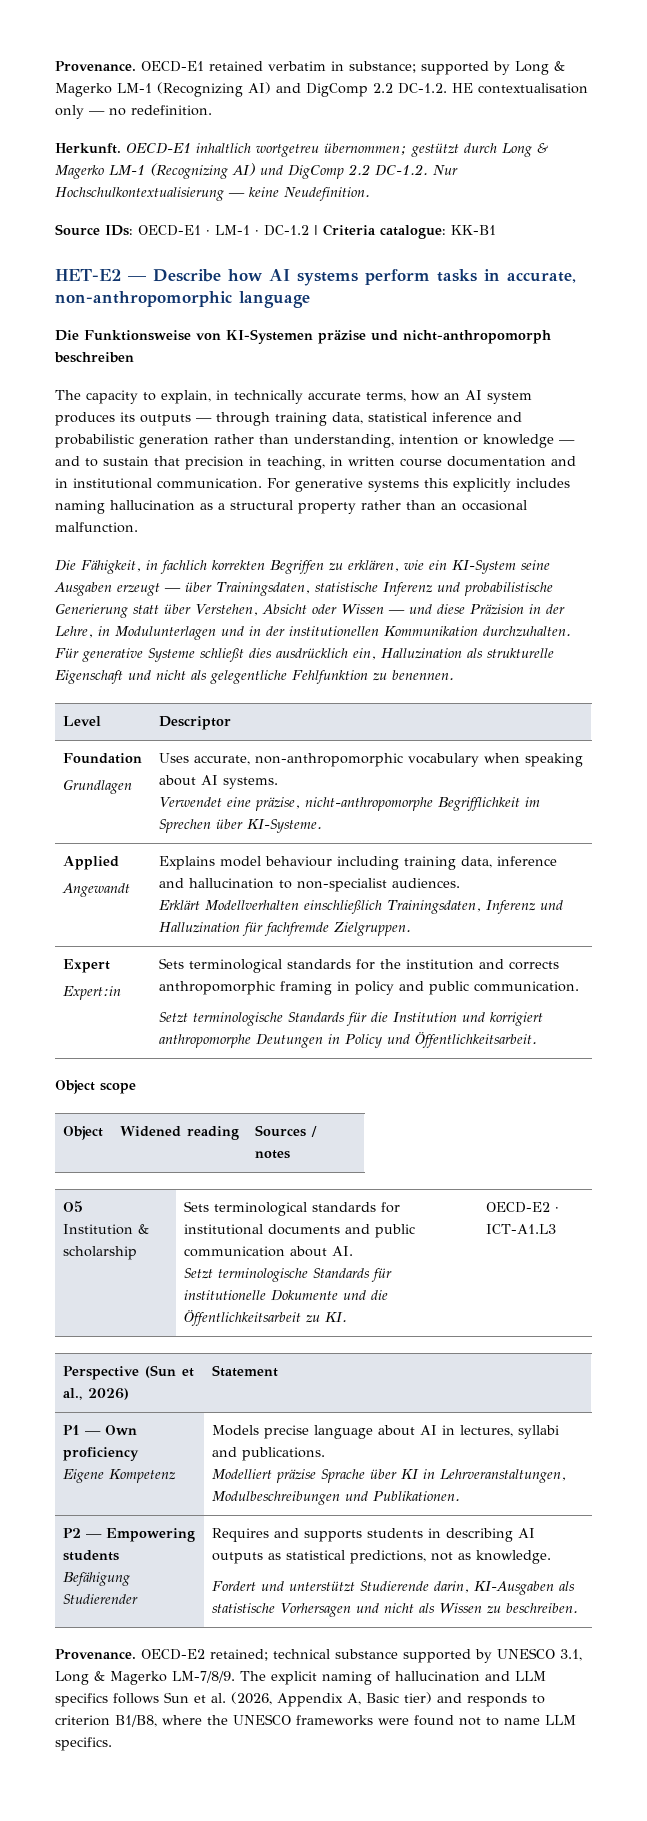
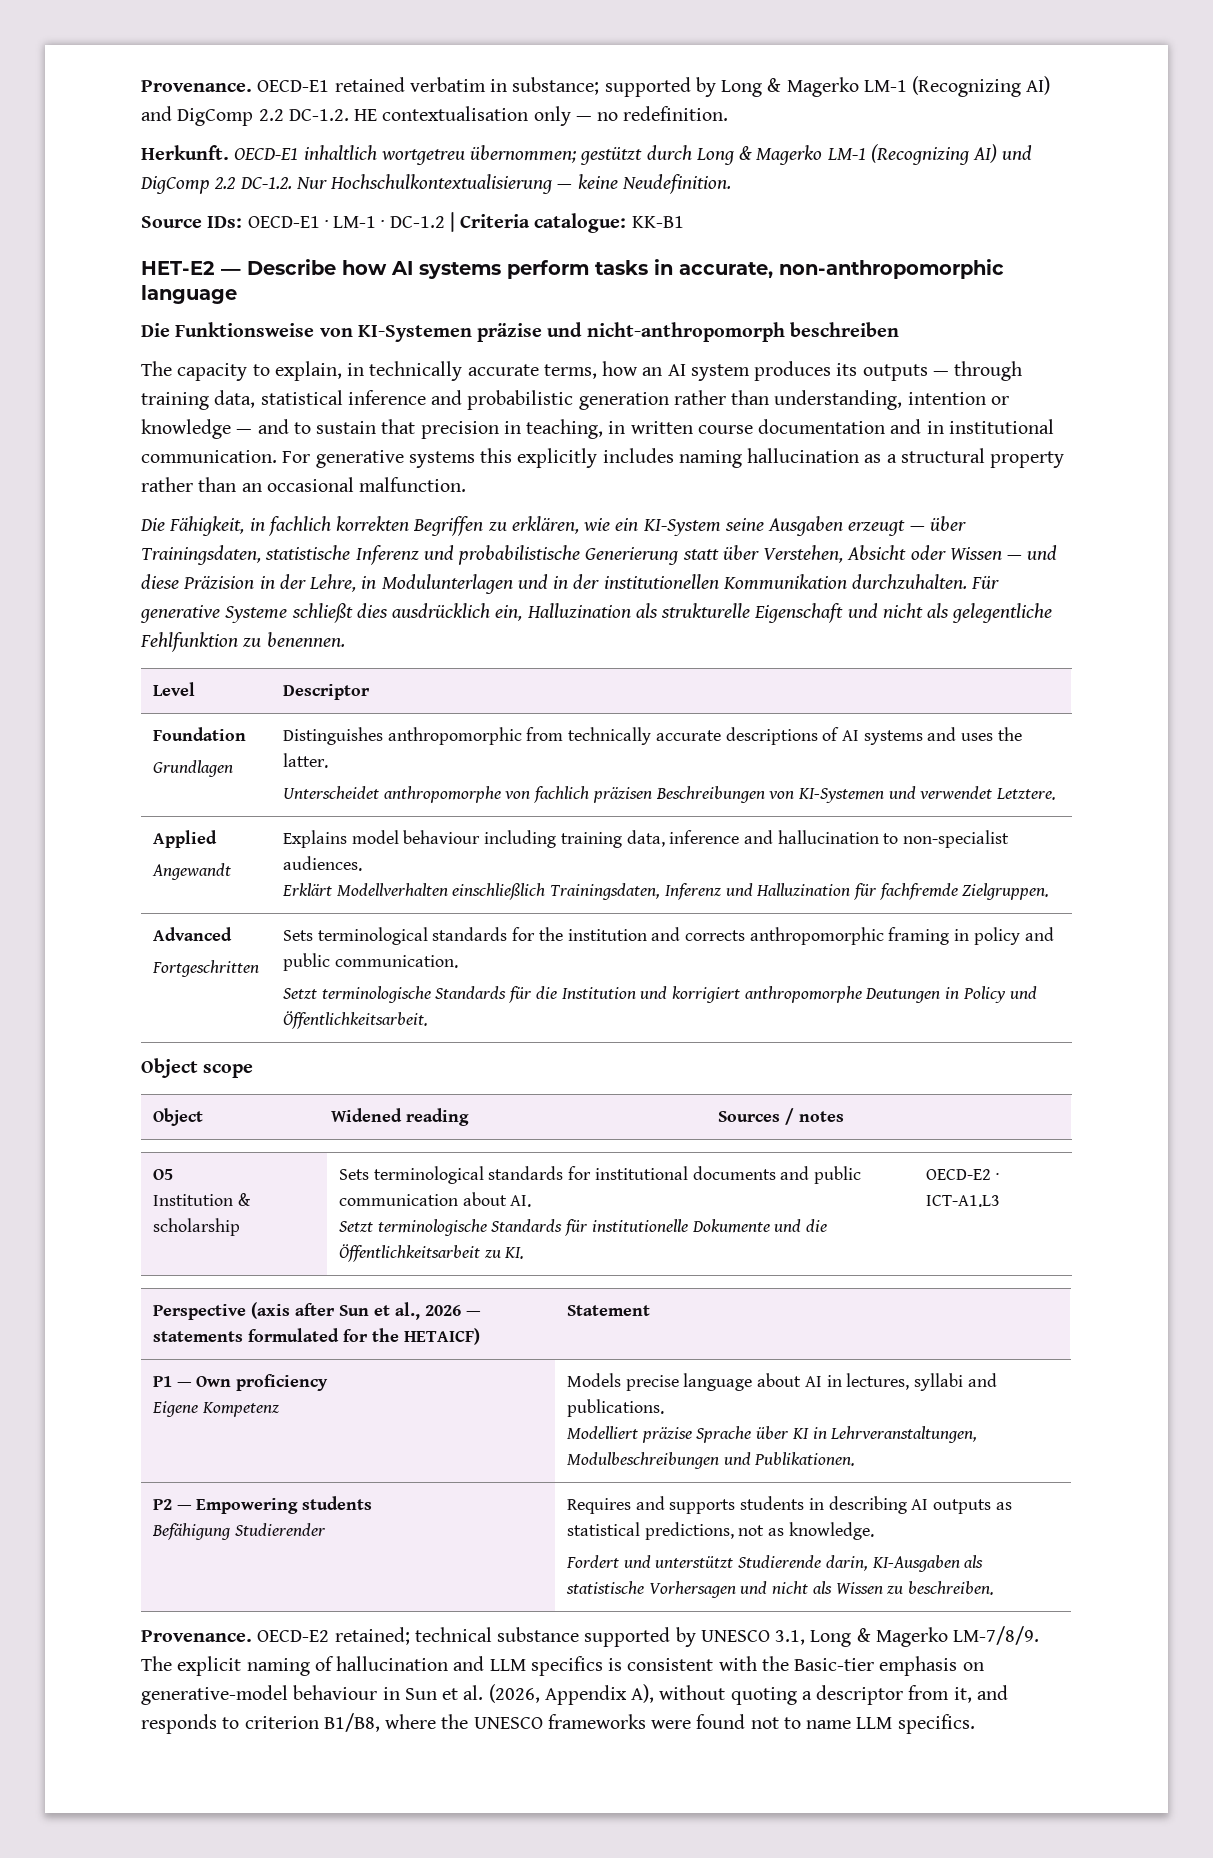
[159,753,584,767] [159,775,279,789] [159,797,541,811] [159,819,323,833] Uses accurate, non-anthropomorphic vocabulary when speaking about AI systems. // Verwendet eine präzise, nicht-anthropomorphe Begrifflichkeit im Sprechen über KI-Systeme. -> [282,727,1022,745] [282,753,328,768] [282,786,1057,803] Distinguishes anthropomorphic from technically accurate descriptions of AI systems and uses the latter. // Unterscheidet anthropomorphe von fachlich präzisen Beschreibungen von KI-Systemen und verwendet Letztere.
[63,959,111,973] [63,986,122,1000] Expert // Expert:in -> [152,927,232,941] [151,960,259,977] Advanced // Fortgeschritten
[145,1365,195,1378] [63,1388,130,1400] (Sun et al., 2026) -> [250,1302,481,1320] [152,1328,480,1345] (axis after Sun et al., 2026 — statements formulated for the HETAICF)
[113,1693,159,1704] follows -> [608,1656,984,1676] [141,1685,400,1705] is consistent with the Basic-tier emphasis on generative-model behaviour in
[347,1692,432,1705] A, Basic tier) -> [631,1684,972,1705] A), without quoting a descriptor from it,

